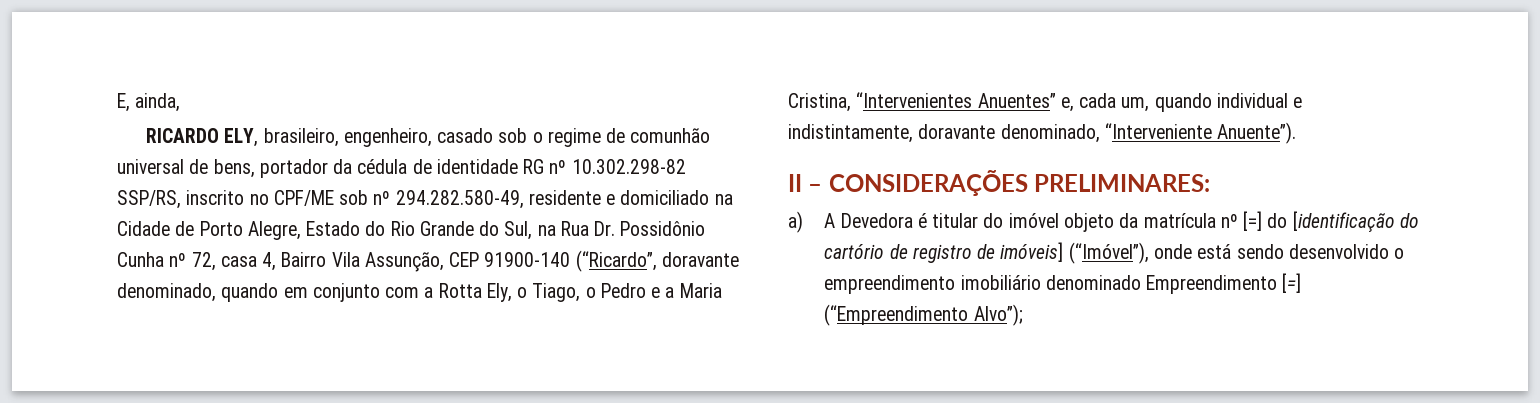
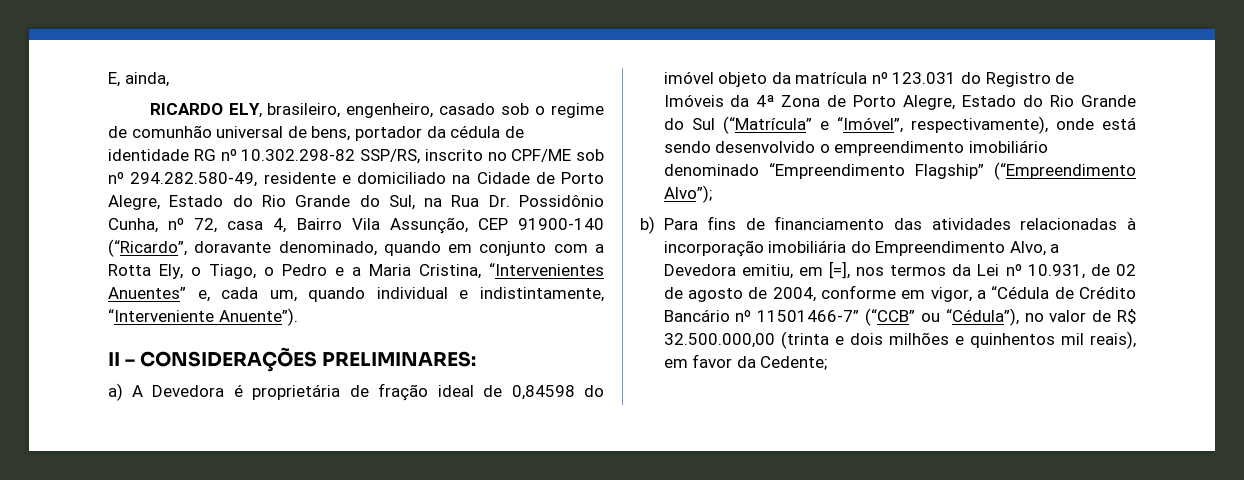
[117,252,164,267] Cunha -> [108,218,158,233] Cunha,
[918,124,1100,143] doravante denominado, -> (604, 294) none
[932,213,979,228] titular -> [252,383,575,401] proprietária de fração ideal de 0,84598
[1243,211,1419,232] [824,242,1149,264] [=] do [identificação do cartório de registro de imóveis] (“Imóvel”), -> [892,72,1075,87] [663,94,1136,110] [663,116,1048,134] 123.031 do Registro de Imóveis da 4ª Zona de Porto Alegre, Estado do Rio Grande do Sul (“Matrícula” e “Imóvel”, respectivamente),
[1146,273,1302,294] Empreendimento [=] -> [768,163,984,179] “Empreendimento Flagship”
(1023, 315) none -> [640,216,1136,234] [663,240,1060,257] [663,261,1136,279] [663,285,1136,302] [663,308,1136,326] [663,331,1136,349] [663,354,828,370] // b) Para fins de financiamento das atividades relacionadas à incorporação imobiliária do Empreendimento Alvo, a Devedora emitiu, em [=], nos termos da Lei nº 10.931, de 02 de agosto de 2004, conforme em vigor, a “Cédula de Crédito Bancário nº 11501466-7” (“CCB” ou “Cédula”), no valor de R$ 32.500.000,00 (trinta e dois milhões e quinhentos mil reais), em favor da Cedente;

